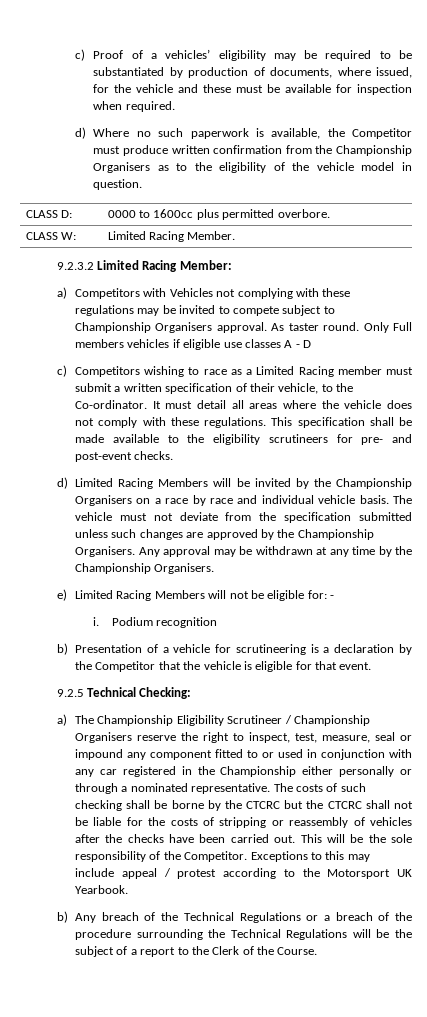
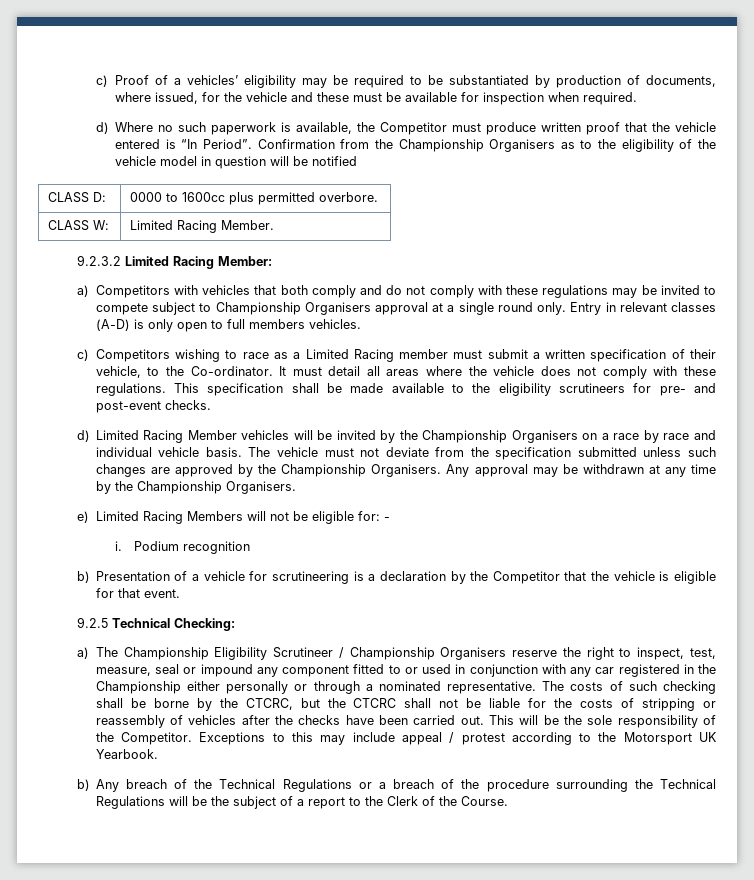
[213,145,283,154] confirmation -> [586,122,717,135] [115,139,335,149] proof that the vehicle entered is “In Period”. Confirmation
[93,179,143,190] question. -> [215,156,358,169] question will be notified
[169,288,293,299] Vehicles not complying -> [202,285,474,298] vehicles that both comply and do not comply
[216,322,412,333] [75,339,312,350] approval. As taster round. Only Full members vehicles if eligible use classes A - D -> [374,302,716,315] [95,319,361,332] approval at a single round only. Entry in relevant classes (A-D) is only open to full members vehicles.
[158,478,209,487] Members -> [187,430,290,440] Member vehicles
[246,801,281,809] CTCRC -> [245,698,293,710] CTCRC,

